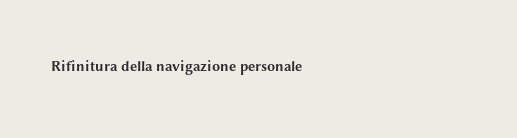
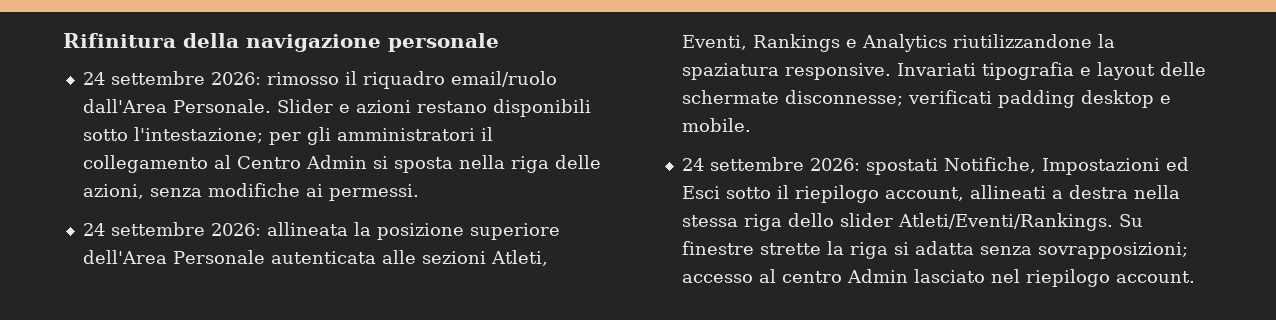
(302, 68) none -> [82,71,557,89] [82,99,591,117] [82,127,493,145] [82,155,601,173] [82,183,419,201] [82,222,560,240] [82,250,548,266] [681,34,1115,52] [681,62,1206,80] [681,90,1171,108] [681,118,751,132] [681,157,1189,175] [681,185,1180,203] [681,213,1143,231] [681,241,1188,259] [681,269,1195,287] // 24 settembre 2026: rimosso il riquadro email/ruolo dall'Area Personale. Slider e azioni restano disponibili sotto l'intestazione; per gli amministratori il collegamento al Centro Admin si sposta nella riga delle azioni, senza modifiche ai permessi. // 24 settembre 2026: allineata la posizione superiore dell'Area Personale autenticata alle sezioni Atleti, Eventi, Rankings e Analytics riutilizzandone la spaziatura responsive. Invariati tipografia e layout delle schermate disconnesse; verificati padding desktop e mobile. // 24 settembre 2026: spostati Notifiche, Impostazioni ed Esci sotto il riepilogo account, allineati a destra nella stessa riga dello slider Atleti/Eventi/Rankings. Su finestre strette la riga si adatta senza sovrapposizioni; accesso al centro Admin lasciato nel riepilogo account.

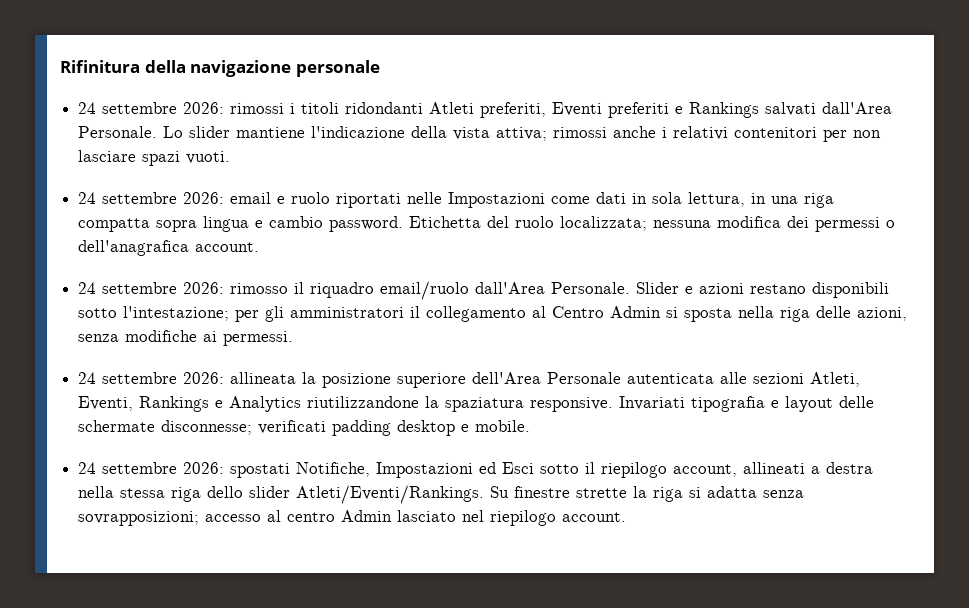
(499, 42) none -> [78,102,893,118] [78,126,882,142] [78,150,231,166] [78,192,835,208] [78,216,896,232] [78,240,260,256] // 24 settembre 2026: rimossi i titoli ridondanti Atleti preferiti, Eventi preferiti e Rankings salvati dall'Area Personale. Lo slider mantiene l'indicazione della vista attiva; rimossi anche i relativi contenitori per non lasciare spazi vuoti. // 24 settembre 2026: email e ruolo riportati nelle Impostazioni come dati in sola lettura, in una riga compatta sopra lingua e cambio password. Etichetta del ruolo localizzata; nessuna modifica dei permessi o dell'anagrafica account.

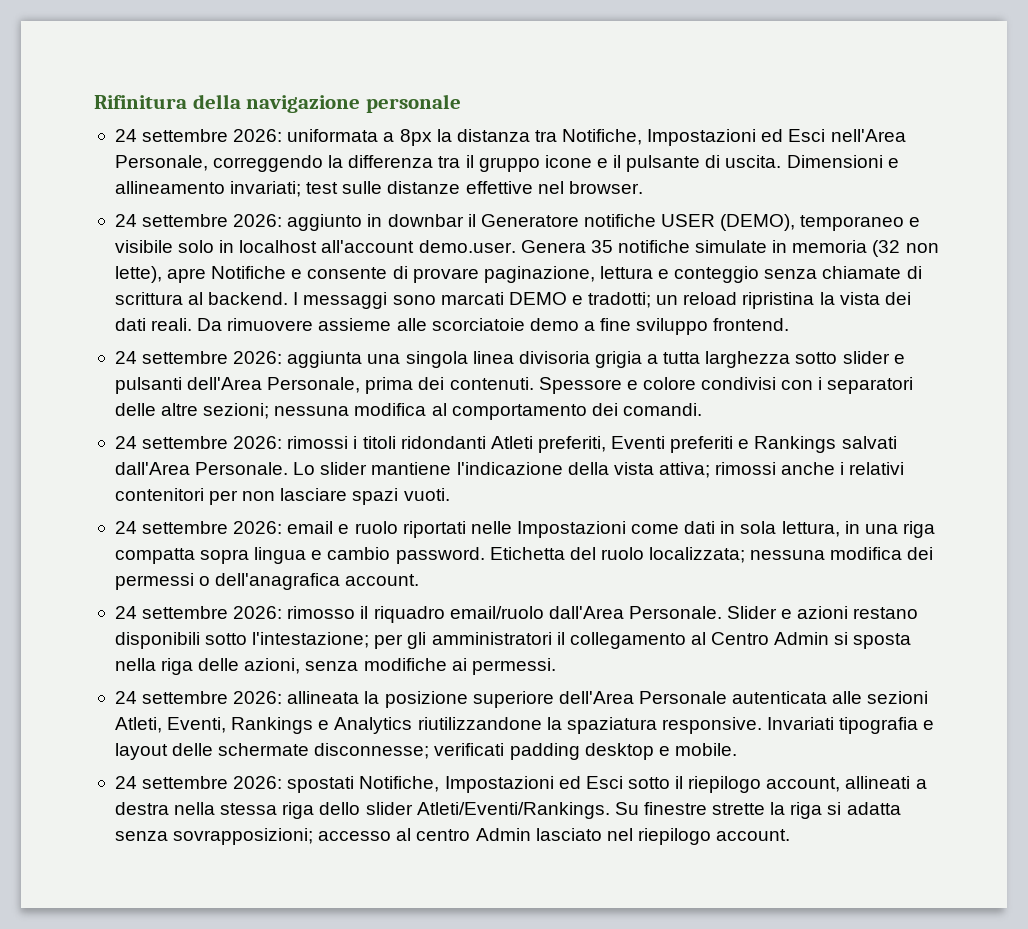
(380, 68) none -> [114,129,906,146] [114,155,899,172] [114,181,643,197] [114,214,921,231] [114,240,939,257] [114,266,922,283] [114,292,911,309] [114,318,790,335] [114,351,905,368] [114,377,914,394] [114,403,702,420] // 24 settembre 2026: uniformata a 8px la distanza tra Notifiche, Impostazioni ed Esci nell'Area Personale, correggendo la differenza tra il gruppo icone e il pulsante di uscita. Dimensioni e allineamento invariati; test sulle distanze effettive nel browser. // 24 settembre 2026: aggiunto in downbar il Generatore notifiche USER (DEMO), temporaneo e visibile solo in localhost all'account demo.user. Genera 35 notifiche simulate in memoria (32 non lette), apre Notifiche e consente di provare paginazione, lettura e conteggio senza chiamate di scrittura al backend. I messaggi sono marcati DEMO e tradotti; un reload ripristina la vista dei dati reali. Da rimuovere assieme alle scorciatoie demo a fine sviluppo frontend. // 24 settembre 2026: aggiunta una singola linea divisoria grigia a tutta larghezza sotto slider e pulsanti dell'Area Personale, prima dei contenuti. Spessore e colore condivisi con i separatori delle altre sezioni; nessuna modifica al comportamento dei comandi.

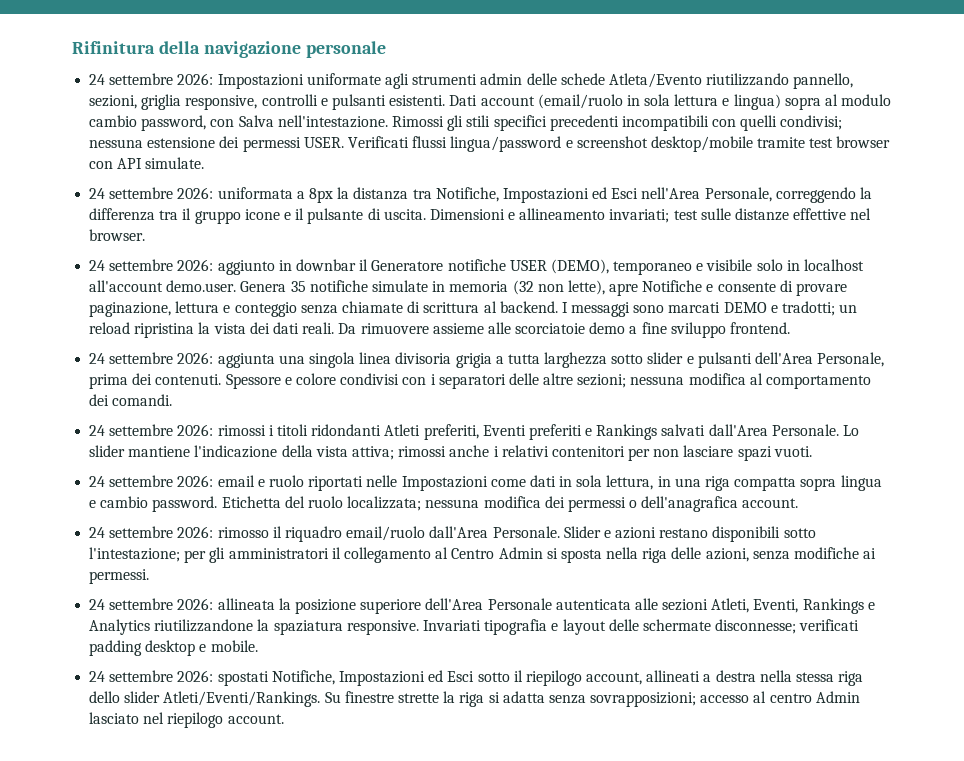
(462, 103) none -> [89,73,854,89] [89,94,892,110] [89,115,843,131] [89,136,891,152] [89,157,205,169] // 24 settembre 2026: Impostazioni uniformate agli strumenti admin delle schede Atleta/Evento riutilizzando pannello, sezioni, griglia responsive, controlli e pulsanti esistenti. Dati account (email/ruolo in sola lettura e lingua) sopra al modulo cambio password, con Salva nell'intestazione. Rimossi gli stili specifici precedenti incompatibili con quelli condivisi; nessuna estensione dei permessi USER. Verificati flussi lingua/password e screenshot desktop/mobile tramite test browser con API simulate.

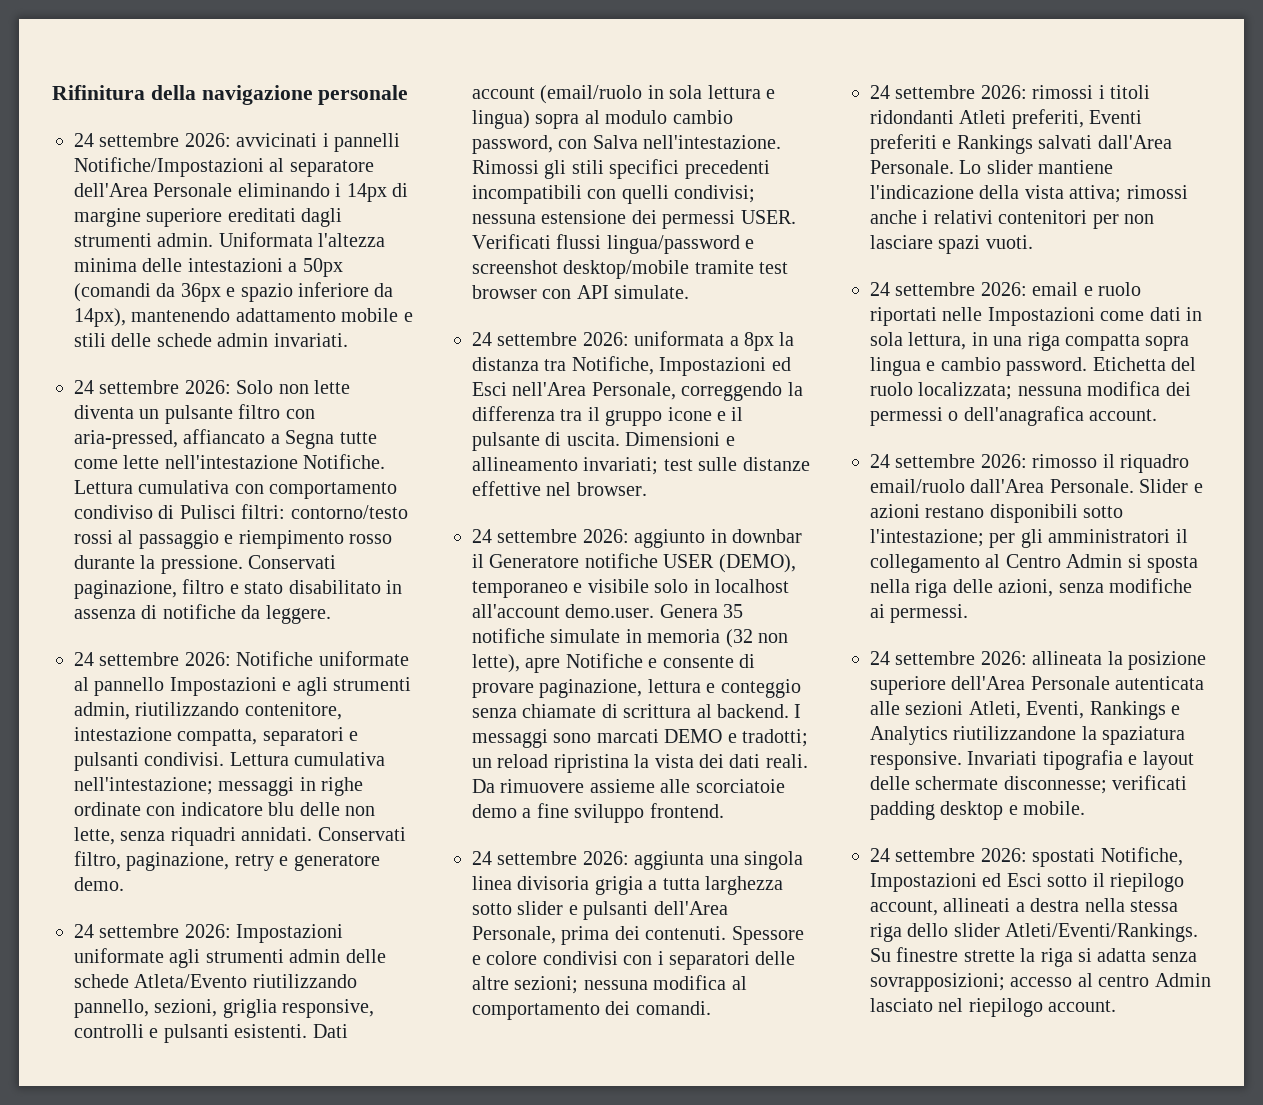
(386, 49) none -> [74,133,400,152] [74,157,374,177] [74,183,408,202] [74,208,343,227] [74,232,386,247] [74,258,343,277] [74,282,394,302] [74,308,413,327] [74,333,348,347] [74,380,350,394] [74,404,315,424] [74,429,377,449] [74,454,386,469] [74,480,398,499] [74,504,408,519] [74,530,392,549] [74,555,337,574] [74,579,402,599] [74,604,331,624] [74,651,409,666] [74,677,411,696] [74,702,342,720] [74,727,359,746] [74,752,386,771] [74,777,364,796] [74,802,375,816] [74,827,406,846] [74,851,380,871] [74,877,124,891] // 24 settembre 2026: avvicinati i pannelli Notifiche/Impostazioni al separatore dell'Area Personale eliminando i 14px di margine superiore ereditati dagli strumenti admin. Uniformata l'altezza minima delle intestazioni a 50px (comandi da 36px e spazio inferiore da 14px), mantenendo adattamento mobile e stili delle schede admin invariati. // 24 settembre 2026: Solo non lette diventa un pulsante filtro con aria-pressed, affiancato a Segna tutte come lette nell'intestazione Notifiche. Lettura cumulativa con comportamento condiviso di Pulisci filtri: contorno/testo rossi al passaggio e riempimento rosso durante la pressione. Conservati paginazione, filtro e stato disabilitato in assenza di notifiche da leggere. // 24 settembre 2026: Notifiche uniformate al pannello Impostazioni e agli strumenti admin, riutilizzando contenitore, intestazione compatta, separatori e pulsanti condivisi. Lettura cumulativa nell'intestazione; messaggi in righe ordinate con indicatore blu delle non lette, senza riquadri annidati. Conservati filtro, paginazione, retry e generatore demo.

